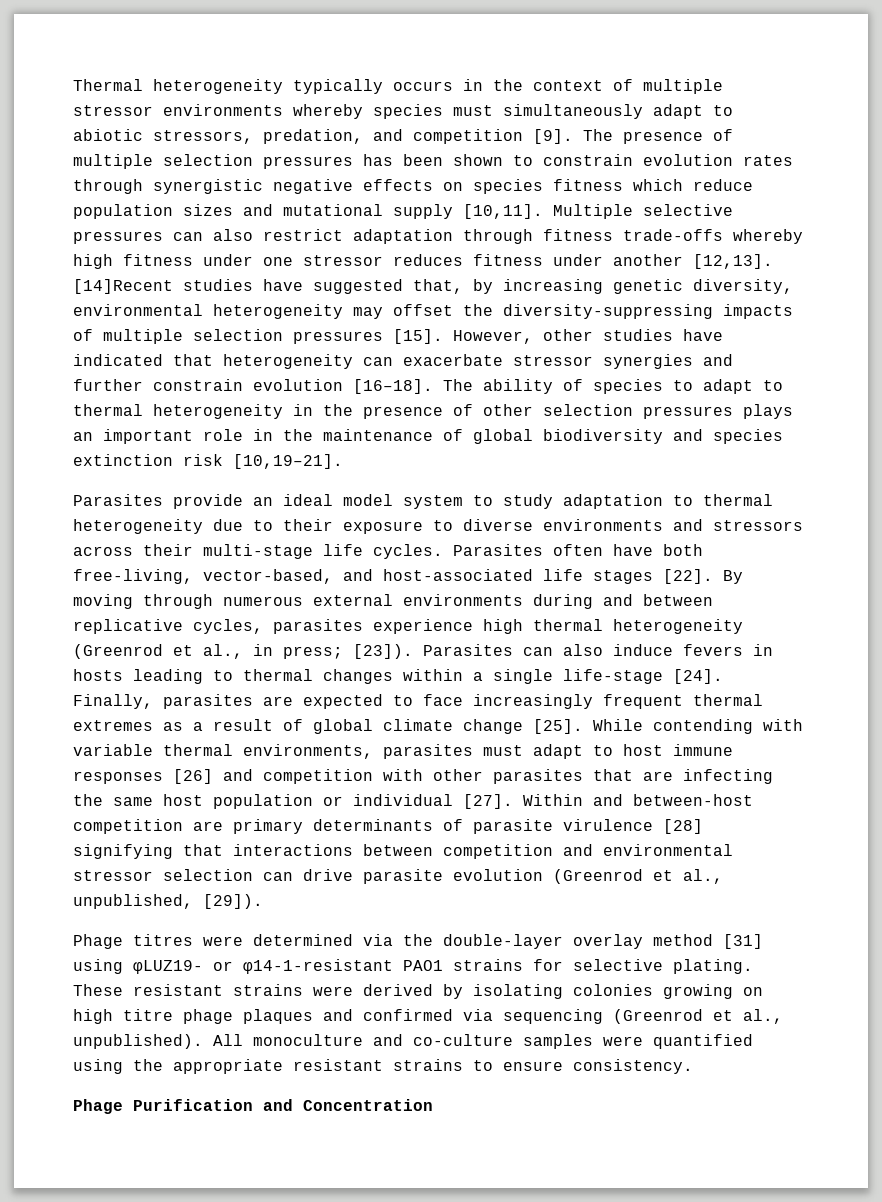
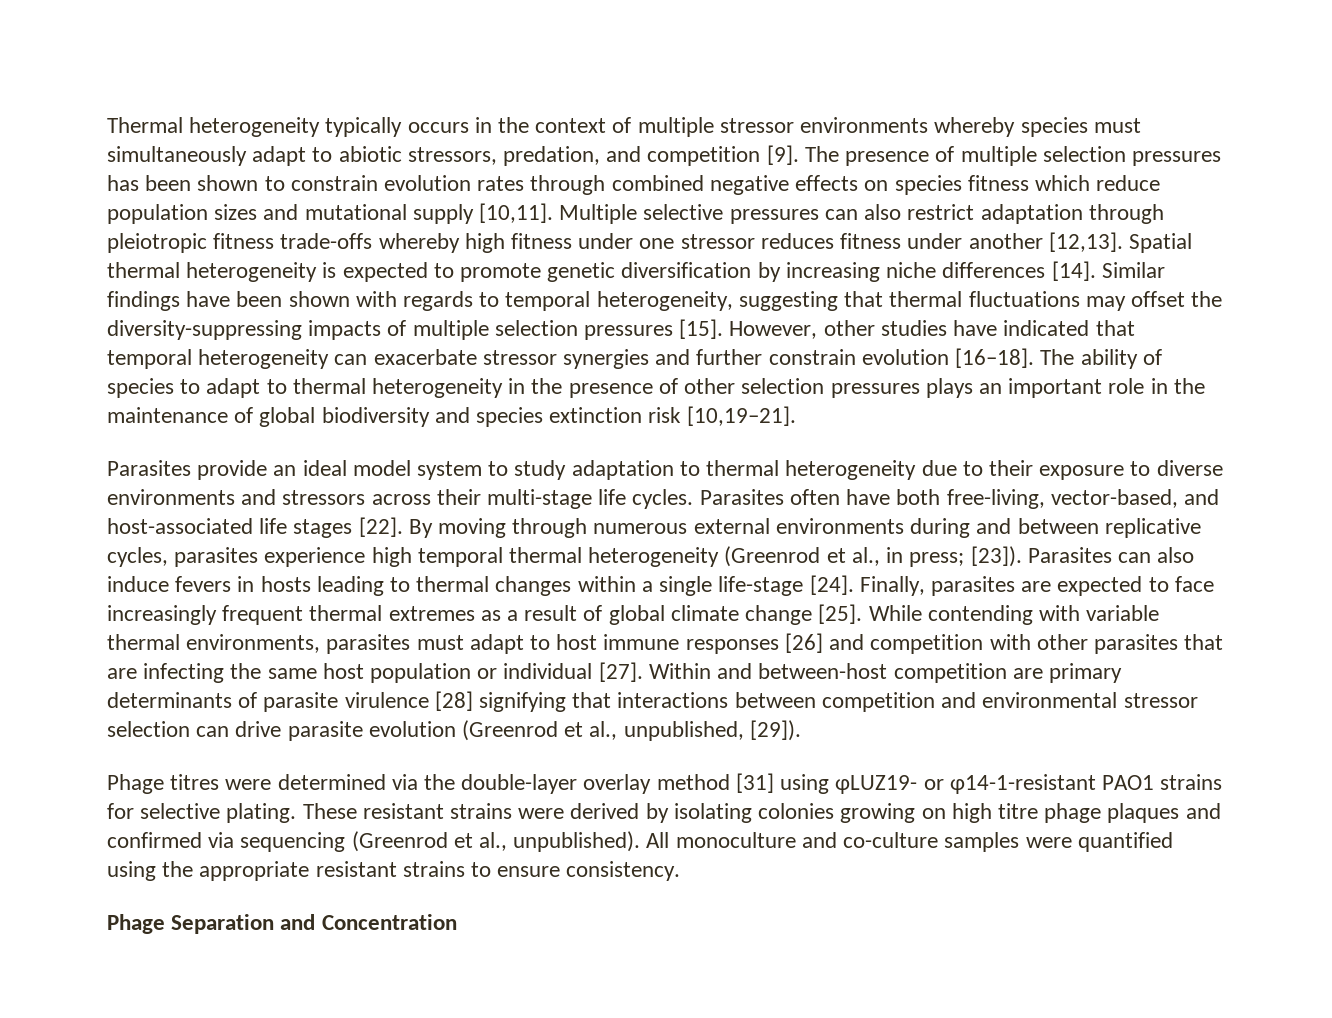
[153,179,263,194] synergistic -> [611,175,704,191] combined
(533, 236) none -> [107,233,207,253] pleiotropic
[73,279,793,294] [73,304,343,319] [14]Recent studies have suggested that, by increasing genetic diversity, environmental heterogeneity -> [1128,233,1192,253] [107,261,1165,282] [107,291,1080,311] Spatial thermal heterogeneity is expected to promote genetic diversification by increasing niche differences [14]. Similar findings have been shown with regards to temporal heterogeneity, suggesting that thermal fluctuations
(213, 360) none -> [107,349,192,369] temporal
(523, 626) none -> [417,547,503,567] temporal
[133,1099,253,1111] Purification -> [171,914,275,934] Separation

